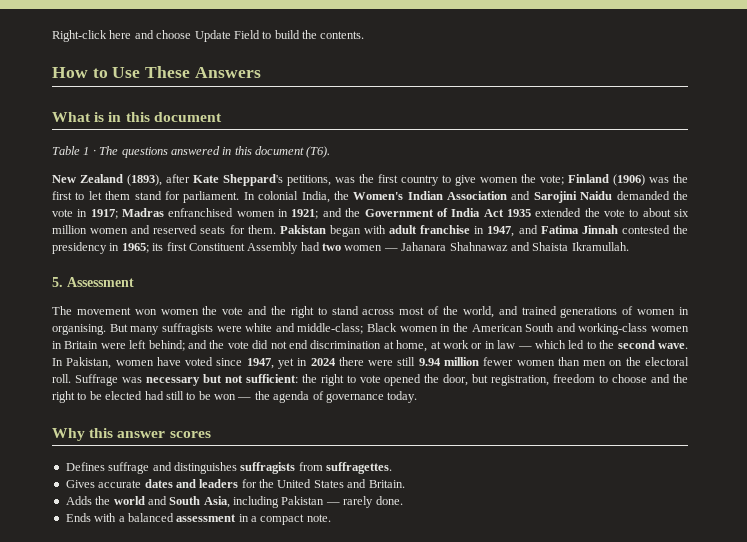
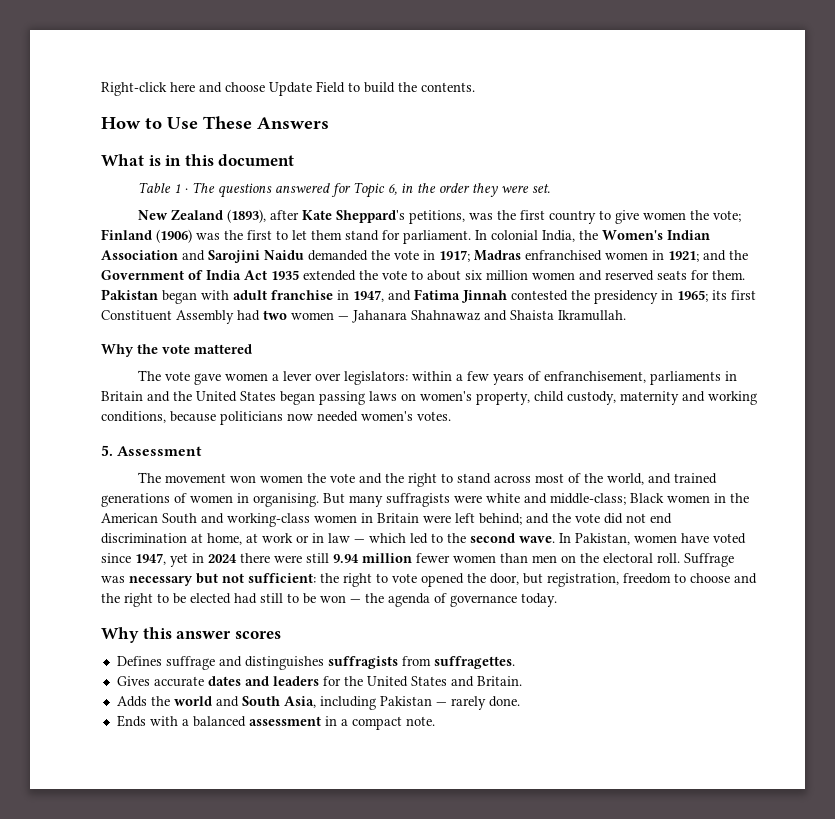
[222,146,331,158] in this document (T6). -> [330,182,550,198] for Topic 6, in the order they were set.
(629, 246) none -> [101,344,252,357] [137,370,737,385] [101,391,757,405] [101,411,451,425] // Why the vote mattered // The vote gave women a lever over legislators: within a few years of enfranchisement, parliaments in Britain and the United States began passing laws on women's property, child custody, maternity and working conditions, because politicians now needed women's votes.

